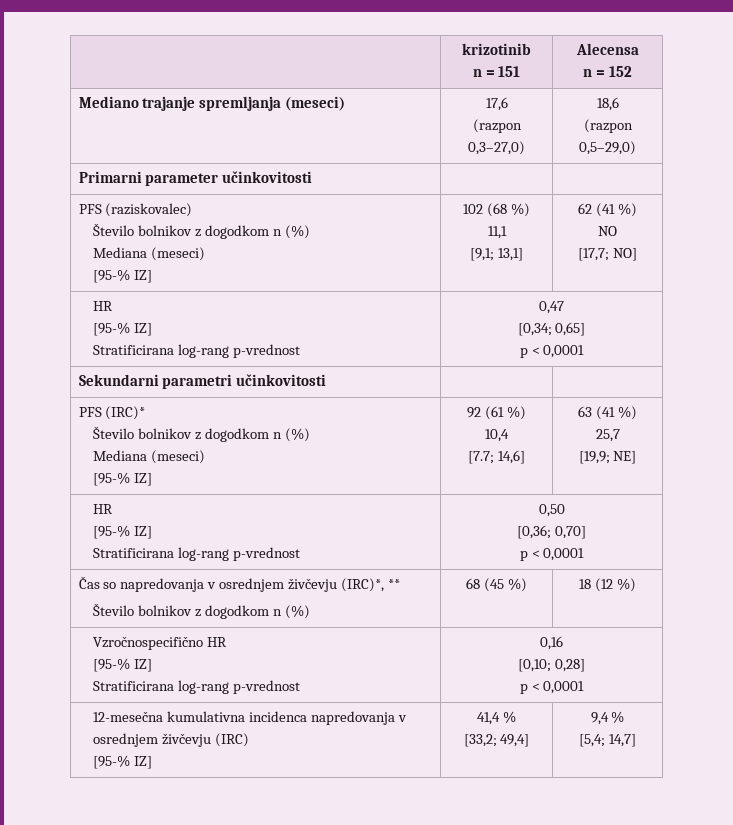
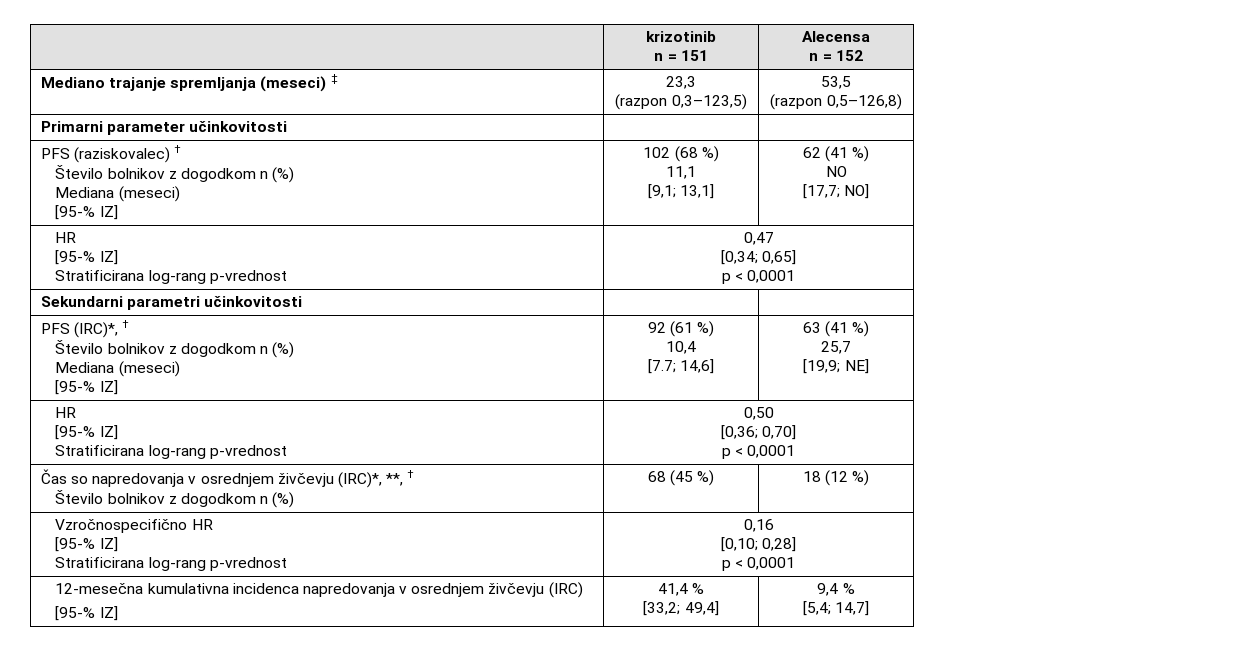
[485,97,508,111] [472,119,522,133] [468,141,525,155] [596,97,619,111] [583,119,633,133] [579,141,636,155] | 17,6 // (razpon 0,3–27,0) | 18,6 // (razpon 0,5–29,0) -> [330,74,338,84] [666,76,696,89] [615,94,747,110] [821,76,851,89] [770,94,902,110] ‡ | 23,3 // (razpon 0,3–123,5) | 53,5 // (razpon 0,5–126,8)
(193, 210) none -> [174,145,182,153] †
[105,406,146,420] (IRC)* -> [73,320,130,338] (IRC)*, †
[387,579,400,589] ** -> [386,470,415,486] **, †

